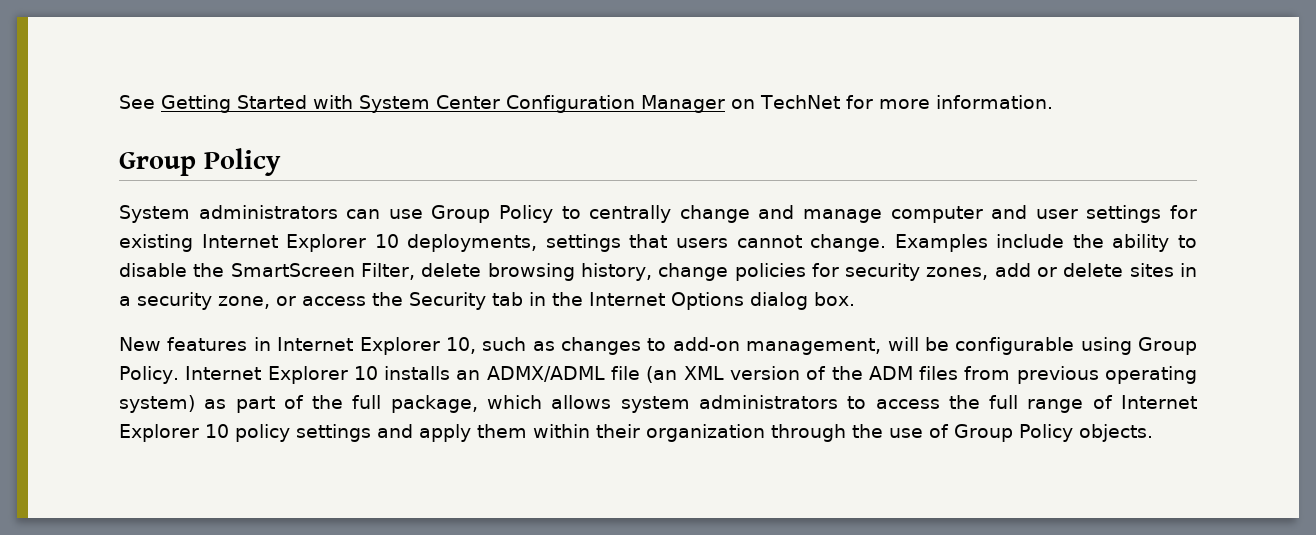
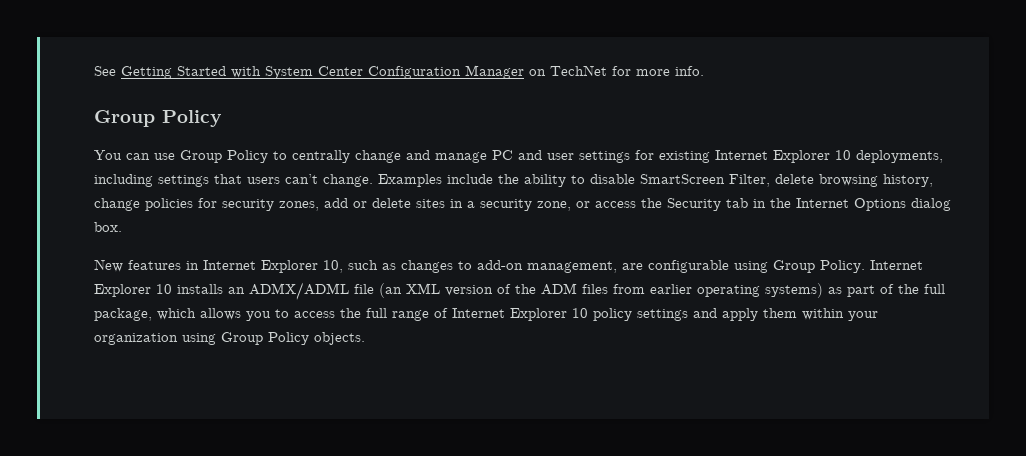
[935,95,1053,109] information. -> [675,66,704,76] info.
[119,205,338,223] System administrators -> [94,150,122,160] You
[890,206,983,223] computer -> [492,150,513,160] PC
(538, 243) none -> [94,174,153,187] including
[736,235,802,248] cannot -> [285,174,318,184] can’t
[193,263,225,277] the -> (635, 179) none
[887,337,949,351] will be -> [622,263,643,270] are
[1016,366,1197,384] [119,395,195,413] previous operating system) -> [650,283,823,298] earlier operating systems)
[620,395,838,413] system administrators -> [246,311,271,321] you
[596,424,949,442] their organization through the use of -> [848,311,878,321] [94,333,216,345] your organization using

